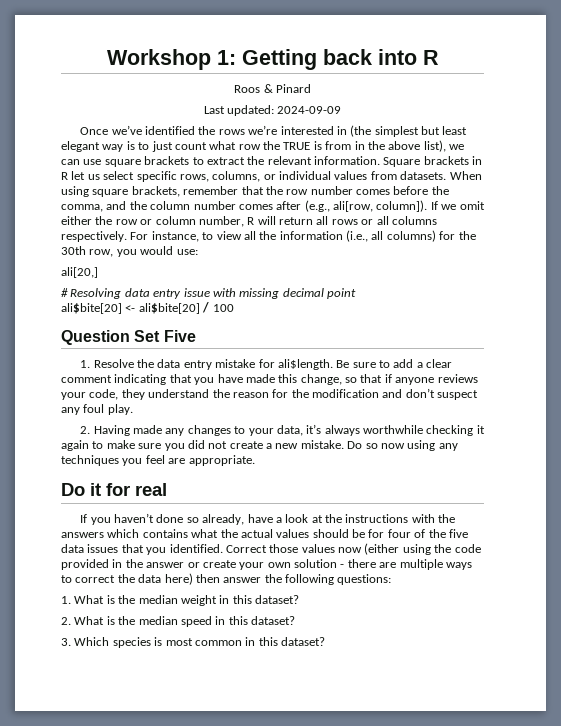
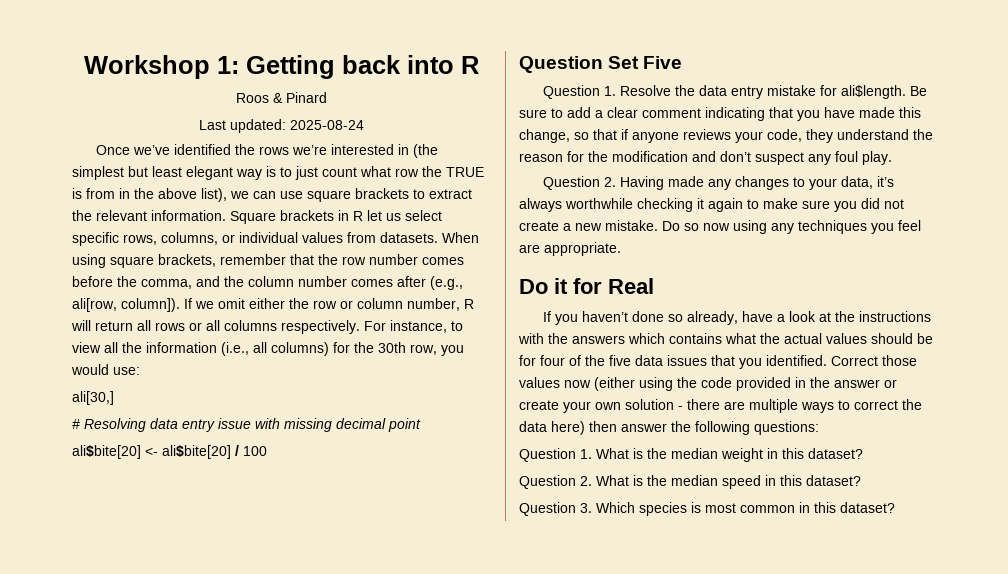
[277,106,342,114] 2024-09-09 -> [289,120,364,130] 2025-08-24
[61,267,98,278] ali[20,] -> [72,391,114,405] ali[30,]
(196, 336) none -> [543,85,601,99] Question
(133, 409) none -> [543,176,601,190] Question
[135,483,167,496] real -> [608,278,654,294] Real
(392, 579) none -> [519,448,576,462] Question
(299, 599) none -> [519,475,576,489] Question
(295, 620) none -> [519,502,576,516] Question

